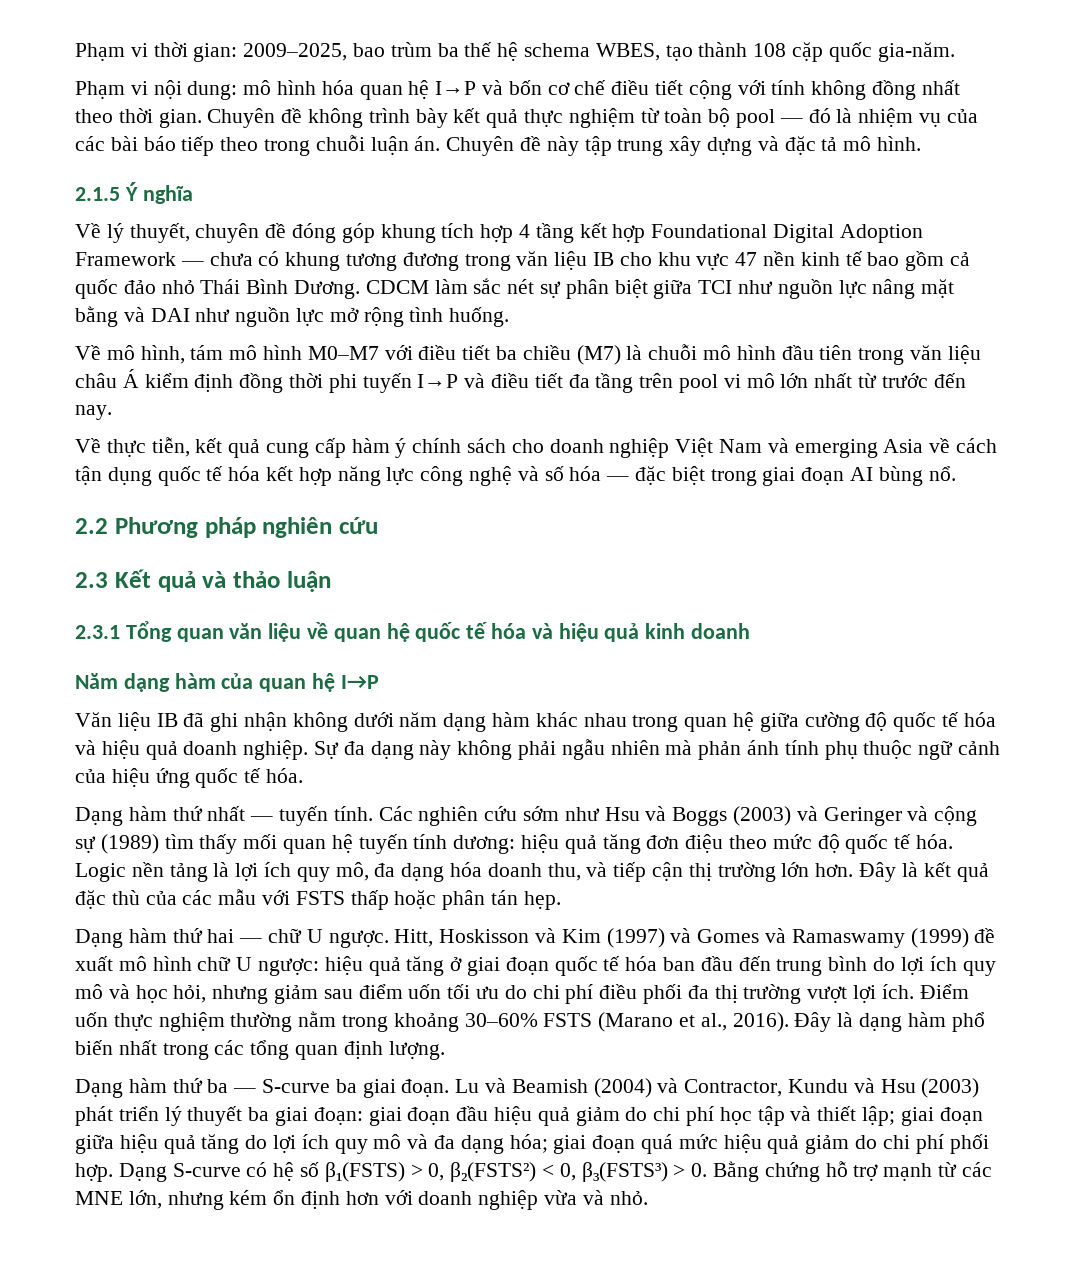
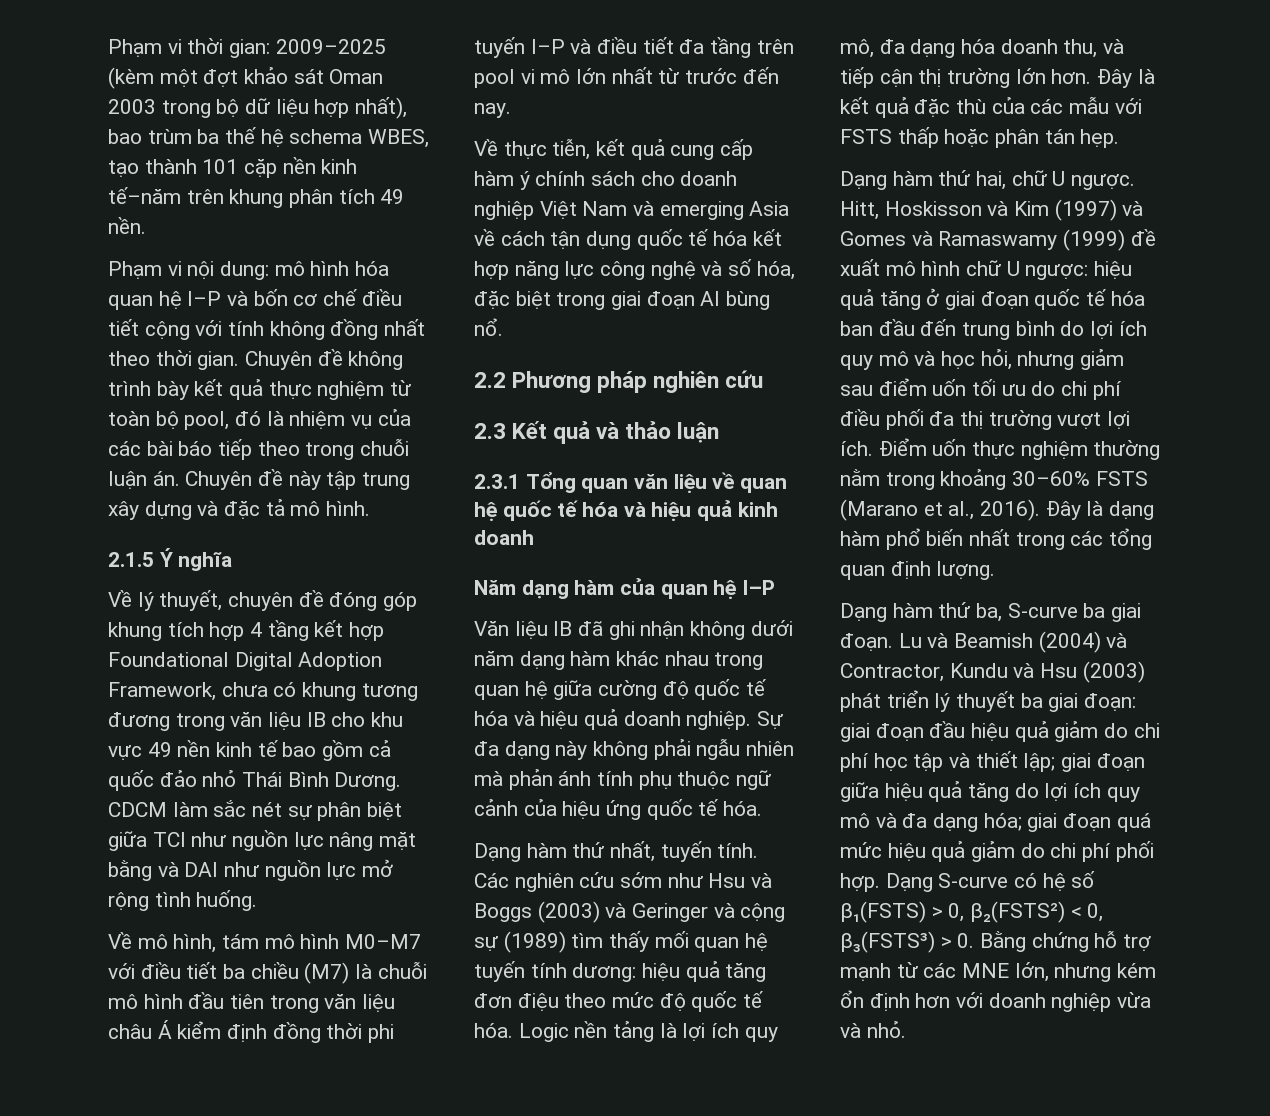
[243,43,348,61] 2009–2025, -> [275,39,386,54] [108,67,384,89] [108,97,408,119] 2009–2025 (kèm một đợt khảo sát Oman 2003 trong bộ dữ liệu hợp nhất),
[753,42,955,62] 108 cặp quốc gia-năm. -> [202,157,358,178] [108,187,405,208] [108,217,146,234] 101 cặp nền kinh tế–năm trên khung phân tích 49 nền.
[435,81,477,95] I→P -> [187,291,222,306] I–P
[736,109,803,128] pool — -> [184,411,230,430] pool,
[75,252,204,266] Framework — -> [108,682,216,701] Framework,
[735,252,758,266] 47 -> [147,742,172,757] 49
[417,374,459,388] I→P -> [530,39,565,54] I–P
[569,466,630,481] hóa — -> [756,261,795,280] hóa,
[340,675,379,689] I→P -> [742,580,776,595] I–P
[207,806,274,821] nhất — -> [610,841,656,862] nhất,
[207,929,263,943] hai — -> [976,171,1007,190] hai,
[207,1079,257,1093] ba — -> [976,603,1003,622] ba,

